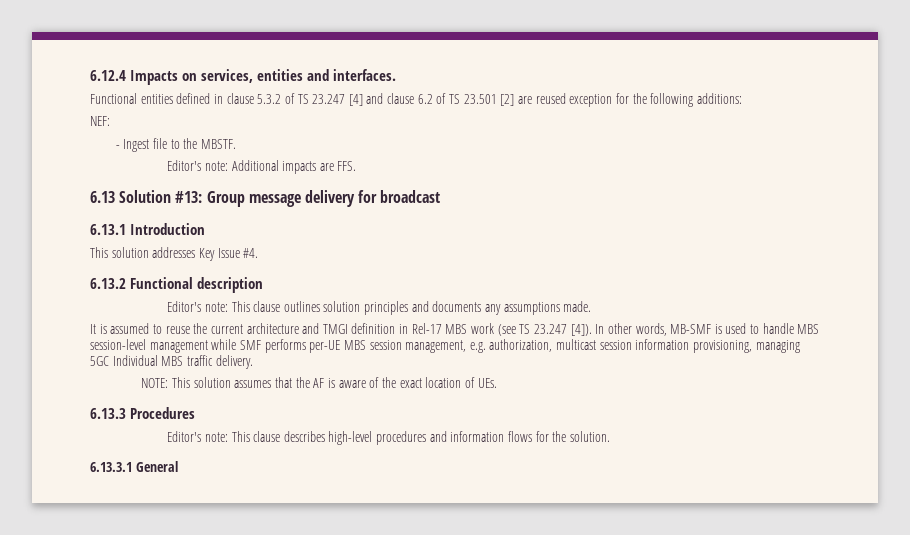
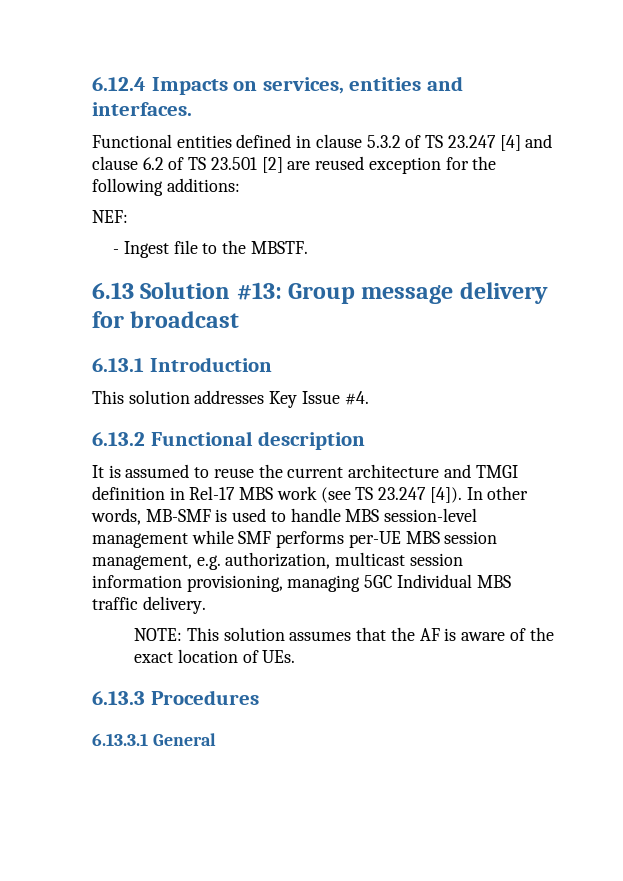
[167,160,357,174] // Editor's note: Additional impacts are FFS. -> (308, 247) none
[167,301,592,315] // Editor's note: This clause outlines solution principles and documents any assumptions made. -> (366, 440) none
[167,431,610,445] // Editor's note: This clause describes high-level procedures and information flows for the solution. -> (259, 697) none

